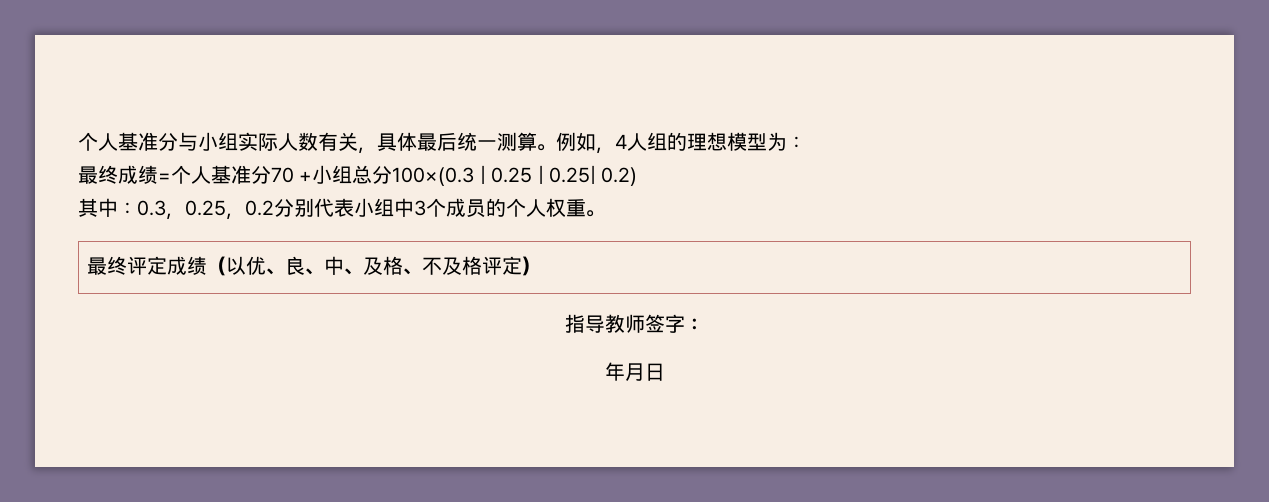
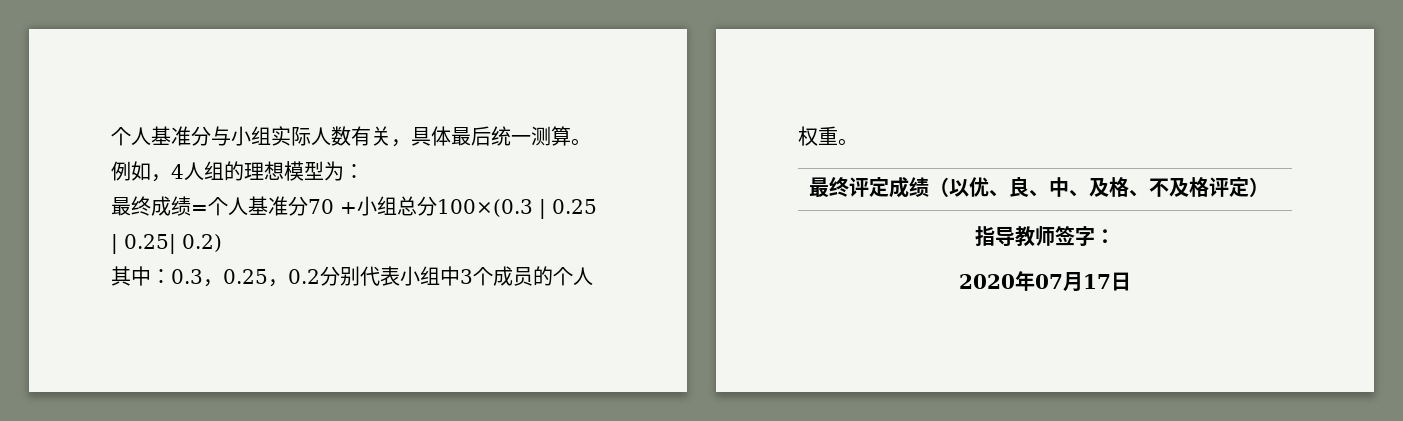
[604,362,645,381] 年月 -> [959,271,1111,292] 2020年07月17

